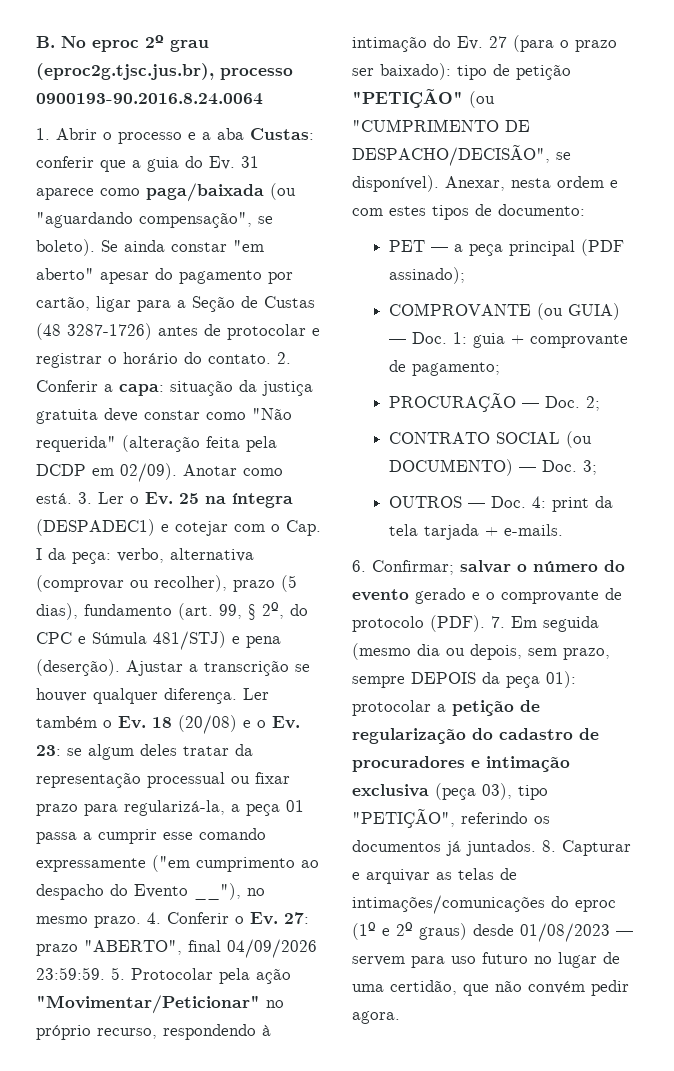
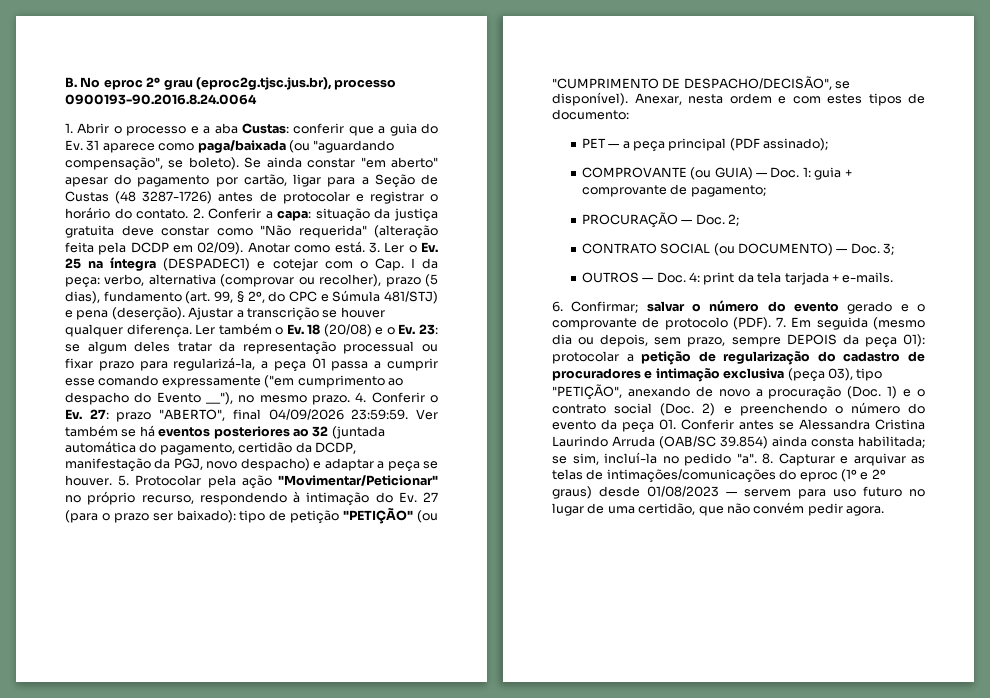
(105, 973) none -> [416,409,438,420] [65,425,385,439] [65,441,356,455] [65,458,439,472] [65,475,112,486] Ver também se há eventos posteriores ao 32 (juntada automática do pagamento, certidão da DCDP, manifestação da PGJ, novo despacho) e adaptar a peça se houver.
[461,812,550,824] [352,840,536,856] referindo os documentos já juntados. -> [627,386,926,400] [552,402,925,416] [552,419,925,433] [552,436,925,449] [552,452,757,466] anexando de novo a procuração (Doc. 1) e o contrato social (Doc. 2) e preenchendo o número do evento da peça 01. Conferir antes se Alessandra Cristina Laurindo Arruda (OAB/SC 39.854) ainda consta habilitada; se sim, incluí-la no pedido "a".

